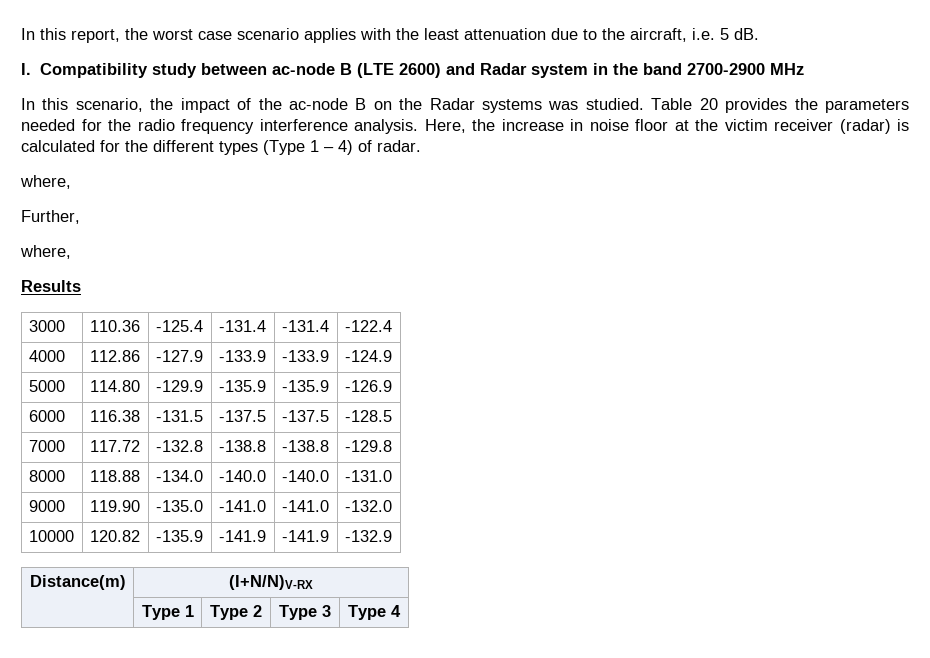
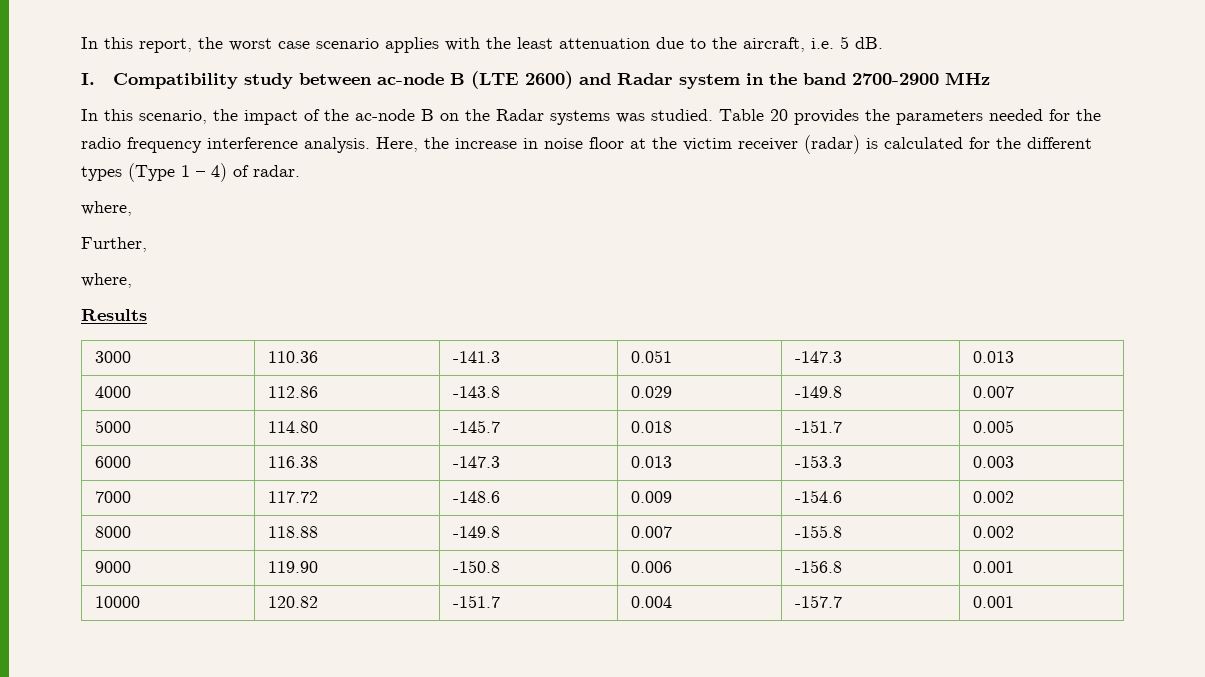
[155,320,203,332] [218,320,266,332] [281,320,329,332] [344,320,392,332] [28,350,65,362] [89,350,140,362] [155,350,203,362] [218,350,266,362] [281,350,329,362] [344,350,392,362] [28,380,65,392] [89,380,140,392] [155,380,203,392] [218,380,266,392] [281,380,329,392] [344,380,392,392] [28,410,65,422] [89,410,140,422] [155,410,203,422] [218,410,266,422] [281,410,329,422] [344,410,392,422] [28,440,65,452] [89,440,140,452] [155,440,203,452] [218,440,266,452] [281,440,329,452] [344,440,392,452] [28,470,65,482] [89,470,140,482] [155,470,203,482] [218,470,266,482] [281,470,329,482] [344,470,392,482] [28,500,65,512] [89,500,140,512] [155,500,203,512] [218,500,266,512] [281,500,329,512] [344,500,392,512] [28,530,74,542] [89,530,140,542] [155,530,203,542] [218,530,266,542] [281,530,329,542] [344,530,392,542] [29,575,126,590] [229,575,313,590] [141,605,194,620] [210,605,262,620] [279,605,331,620] [348,605,401,620] -125.4 | -131.4 | -131.4 | -122.4 // 4000 | 112.86 | -127.9 | -133.9 | -133.9 | -124.9 // 5000 | 114.80 | -129.9 | -135.9 | -135.9 | -126.9 // 6000 | 116.38 | -131.5 | -137.5 | -137.5 | -128.5 // 7000 | 117.72 | -132.8 | -138.8 | -138.8 | -129.8 // 8000 | 118.88 | -134.0 | -140.0 | -140.0 | -131.0 // 9000 | 119.90 | -135.0 | -141.0 | -141.0 | -132.0 // 10000 | 120.82 | -135.9 | -141.9 | -141.9 | -132.9 // Distance(m) | (I+N/N)V-RX // | Type 1 | Type 2 | Type 3 | Type 4 -> [452,351,500,363] [630,350,672,363] [794,351,842,363] [972,351,1014,363] [94,386,131,398] [267,386,318,398] [452,386,500,398] [630,386,672,398] [794,386,842,398] [972,386,1014,398] [94,420,131,433] [267,421,318,433] [452,420,500,433] [630,421,672,433] [794,420,842,433] [972,420,1014,433] [94,456,131,468] [267,456,318,468] [452,456,500,468] [630,456,672,468] [794,455,842,468] [972,456,1014,468] [94,491,131,503] [267,491,318,503] [452,491,500,503] [630,491,672,503] [794,490,842,503] [972,491,1014,503] [94,526,131,538] [267,526,318,538] [452,526,500,538] [630,526,672,538] [794,525,842,538] [972,526,1014,538] [94,561,131,573] [267,561,318,573] [452,560,500,573] [630,561,672,573] [794,560,842,573] [972,561,1014,573] [94,596,140,608] [267,596,318,608] [452,595,500,608] [630,596,672,608] [794,595,842,608] [972,596,1014,608] -141.3 | 0.051 | -147.3 | 0.013 // 4000 | 112.86 | -143.8 | 0.029 | -149.8 | 0.007 // 5000 | 114.80 | -145.7 | 0.018 | -151.7 | 0.005 // 6000 | 116.38 | -147.3 | 0.013 | -153.3 | 0.003 // 7000 | 117.72 | -148.6 | 0.009 | -154.6 | 0.002 // 8000 | 118.88 | -149.8 | 0.007 | -155.8 | 0.002 // 9000 | 119.90 | -150.8 | 0.006 | -156.8 | 0.001 // 10000 | 120.82 | -151.7 | 0.004 | -157.7 | 0.001

